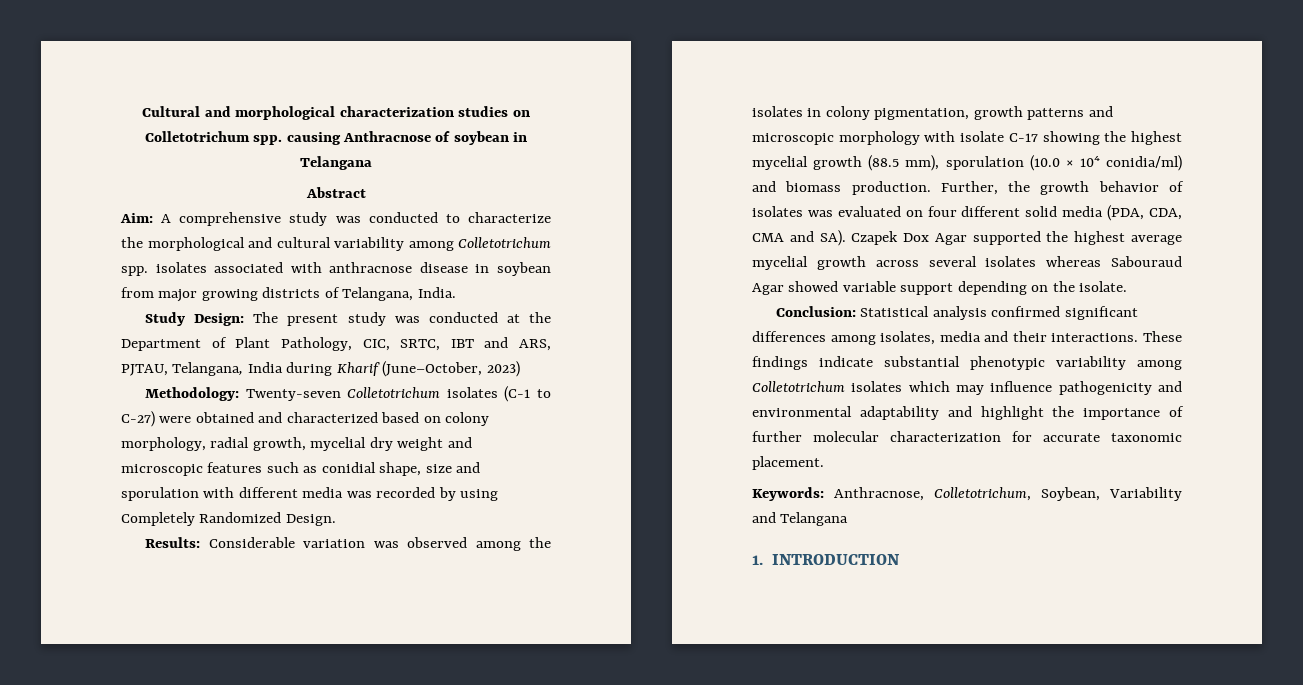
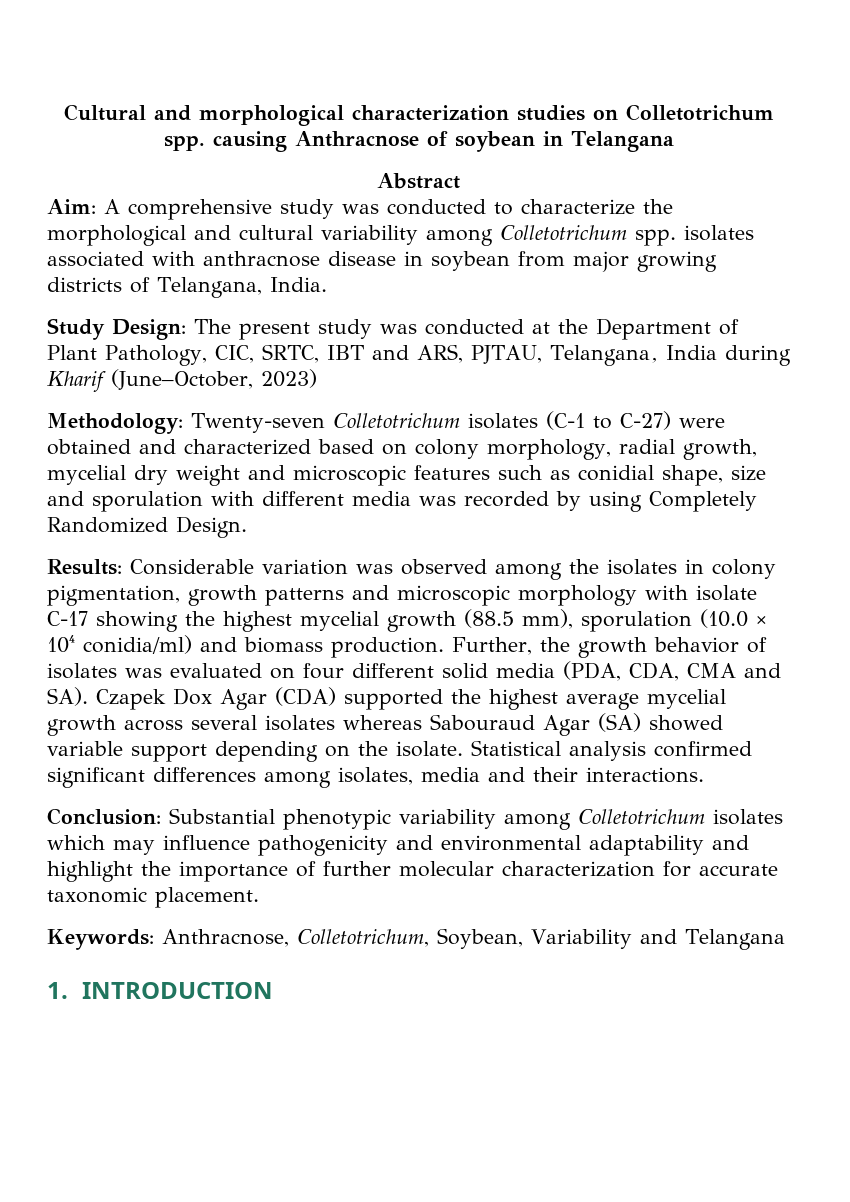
(967, 239) none -> [275,687,336,706] (CDA)
(784, 289) none -> [598,713,641,732] (SA)
[776,306,857,317] // Conclusion: -> (463, 749) none
[1143,331,1182,342] [752,356,960,370] These findings indicate substantial -> [47,808,275,825] // Conclusion: Substantial

